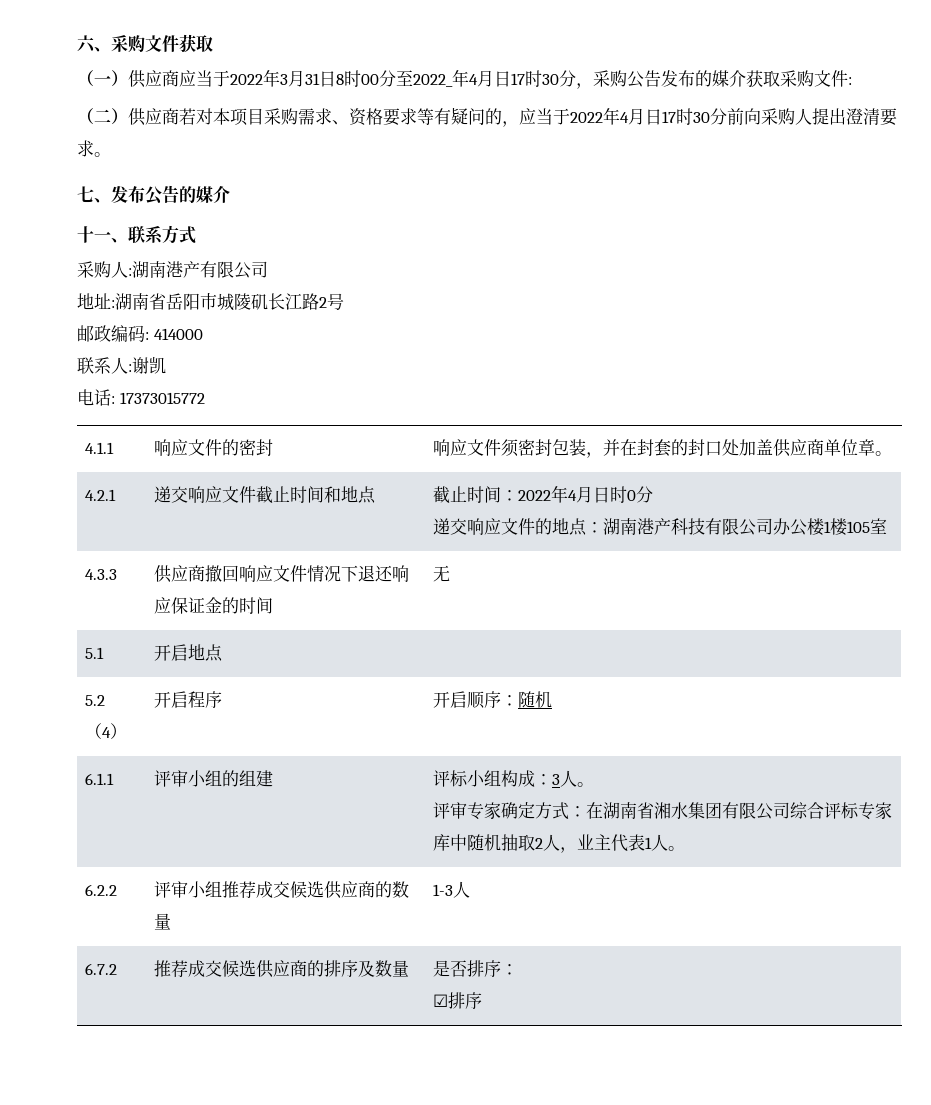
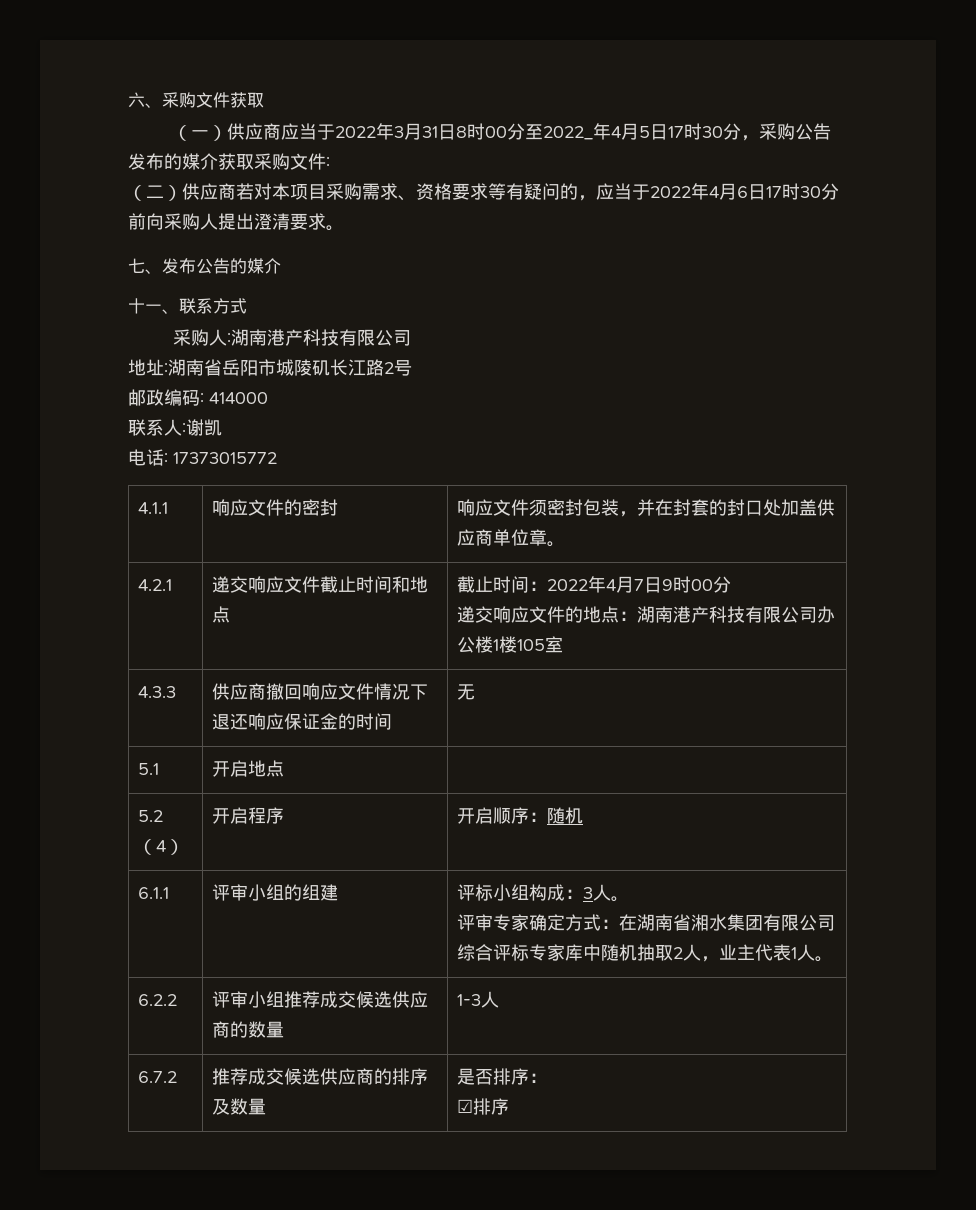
(494, 78) none -> [639,126,651,138] 5
(645, 116) none -> [737,186,748,198] 6
(200, 269) none -> [303,329,340,346] 科技
[593,486,637,503] 日时0 -> [633,576,713,593] 7日9时00

